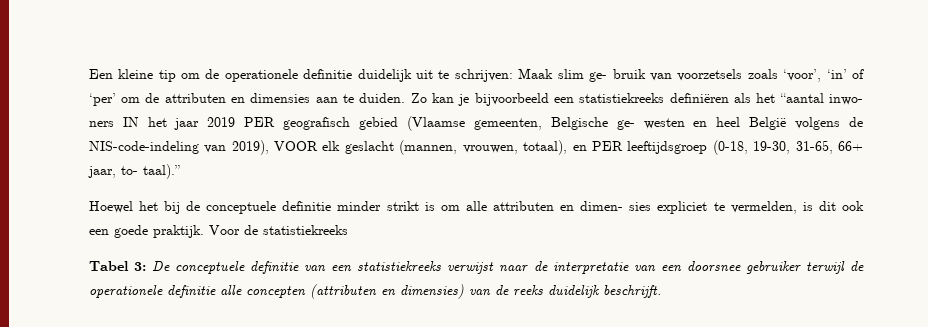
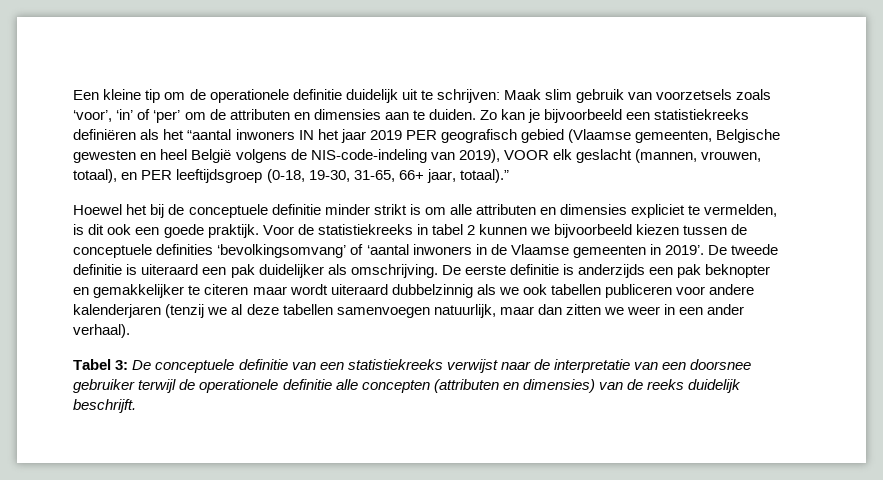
[589,69,646,82] ge‐ bruik -> [575,89,624,103] gebruik
[829,94,863,105] [88,121,114,127] inwo‐ ners -> [235,129,295,140] inwoners
[616,118,685,130] ge‐ westen -> [73,150,137,163] gewesten
[120,164,180,179] to‐ taal).” -> [459,169,509,183] totaal).”
[580,201,652,211] dimen‐ sies -> [559,204,627,215] dimensies
(348, 230) none -> [416,224,748,238] [73,244,778,258] [73,264,771,278] [73,284,755,298] [73,304,745,318] [73,324,131,338] in tabel 2 kunnen we bijvoorbeeld kiezen tussen de conceptuele definities ‘bevolkingsomvang’ of ‘aantal inwoners in de Vlaamse gemeenten in 2019’. De tweede definitie is uiteraard een pak duidelijker als omschrijving. De eerste definitie is anderzijds een pak beknopter en gemakkelijker te citeren maar wordt uiteraard dubbelzinnig als we ook tabellen publiceren voor andere kalenderjaren (tenzij we al deze tabellen samenvoegen natuurlijk, maar dan zitten we weer in een ander verhaal).

